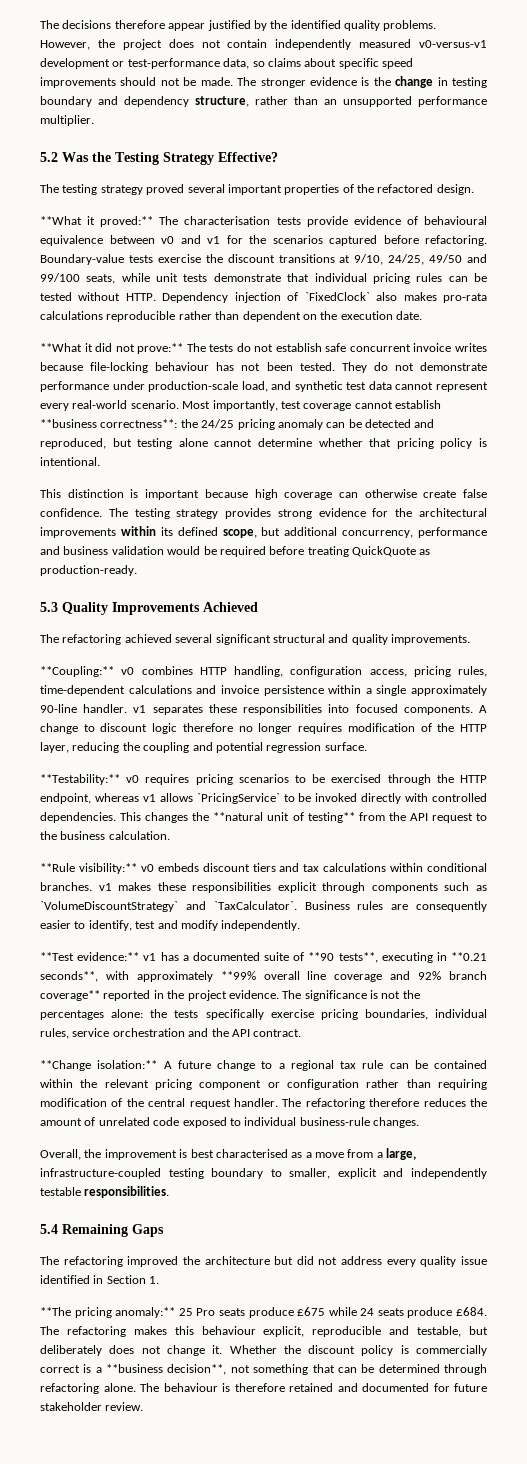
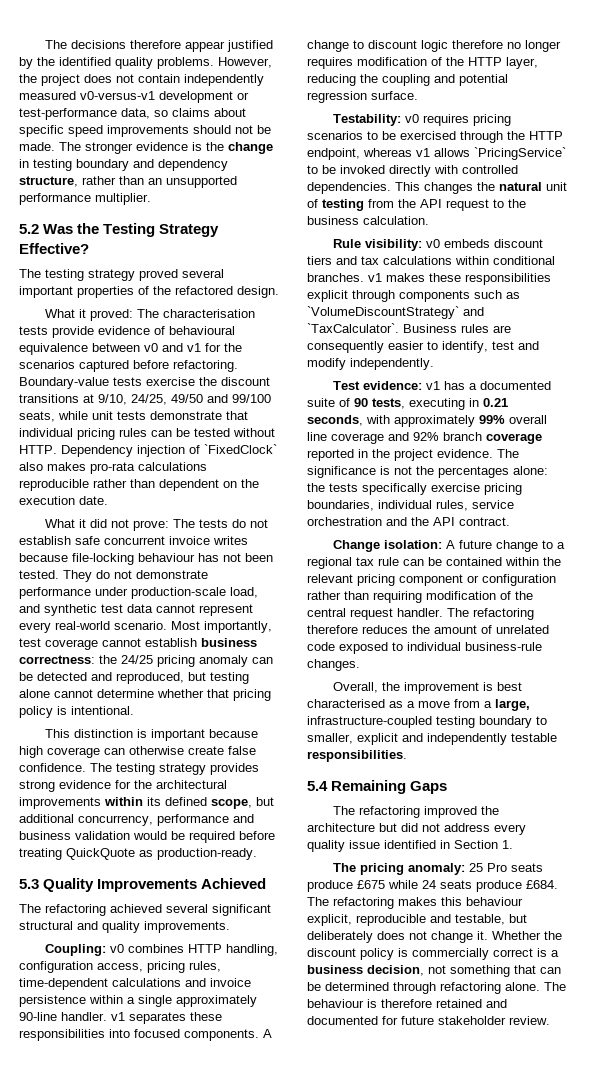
[40,216,154,227] **What it proved:** -> [44,309,133,321] What it proved:
[40,343,82,352] **What -> [44,519,75,528] What
[137,343,184,354] prove:** -> [132,520,169,531] prove:
[40,419,178,428] **business correctness**: -> [201,638,257,647] [19,655,95,664] business correctness:
[40,666,114,677] **Coupling:** -> [44,944,106,956] Coupling:
[40,774,120,785] **Testability:** -> [332,114,401,126] Testability:
[213,812,264,821] **natural -> [499,182,542,191] natural
[307,812,355,823] testing** -> [322,199,364,211] testing
[40,863,137,874] **Rule visibility:** -> [332,239,422,251] Rule visibility:
[40,952,140,961] **Test evidence:** -> [332,381,422,390] Test evidence:
[308,952,488,963] [40,971,98,982] **90 tests**, executing in **0.21 seconds**, -> [354,398,508,410] [307,415,363,426] 90 tests, executing in 0.21 seconds,
[220,971,256,980] **99% -> [479,415,505,424] 99%
[40,990,100,1001] coverage** -> [486,433,542,444] coverage
[40,1060,158,1071] **Change isolation:** -> [332,540,442,552] Change isolation:
[40,1307,176,1318] **The pricing anomaly:** -> [332,863,465,875] The pricing anomaly:
[106,1364,227,1375] **business decision**, -> [307,965,424,976] business decision,

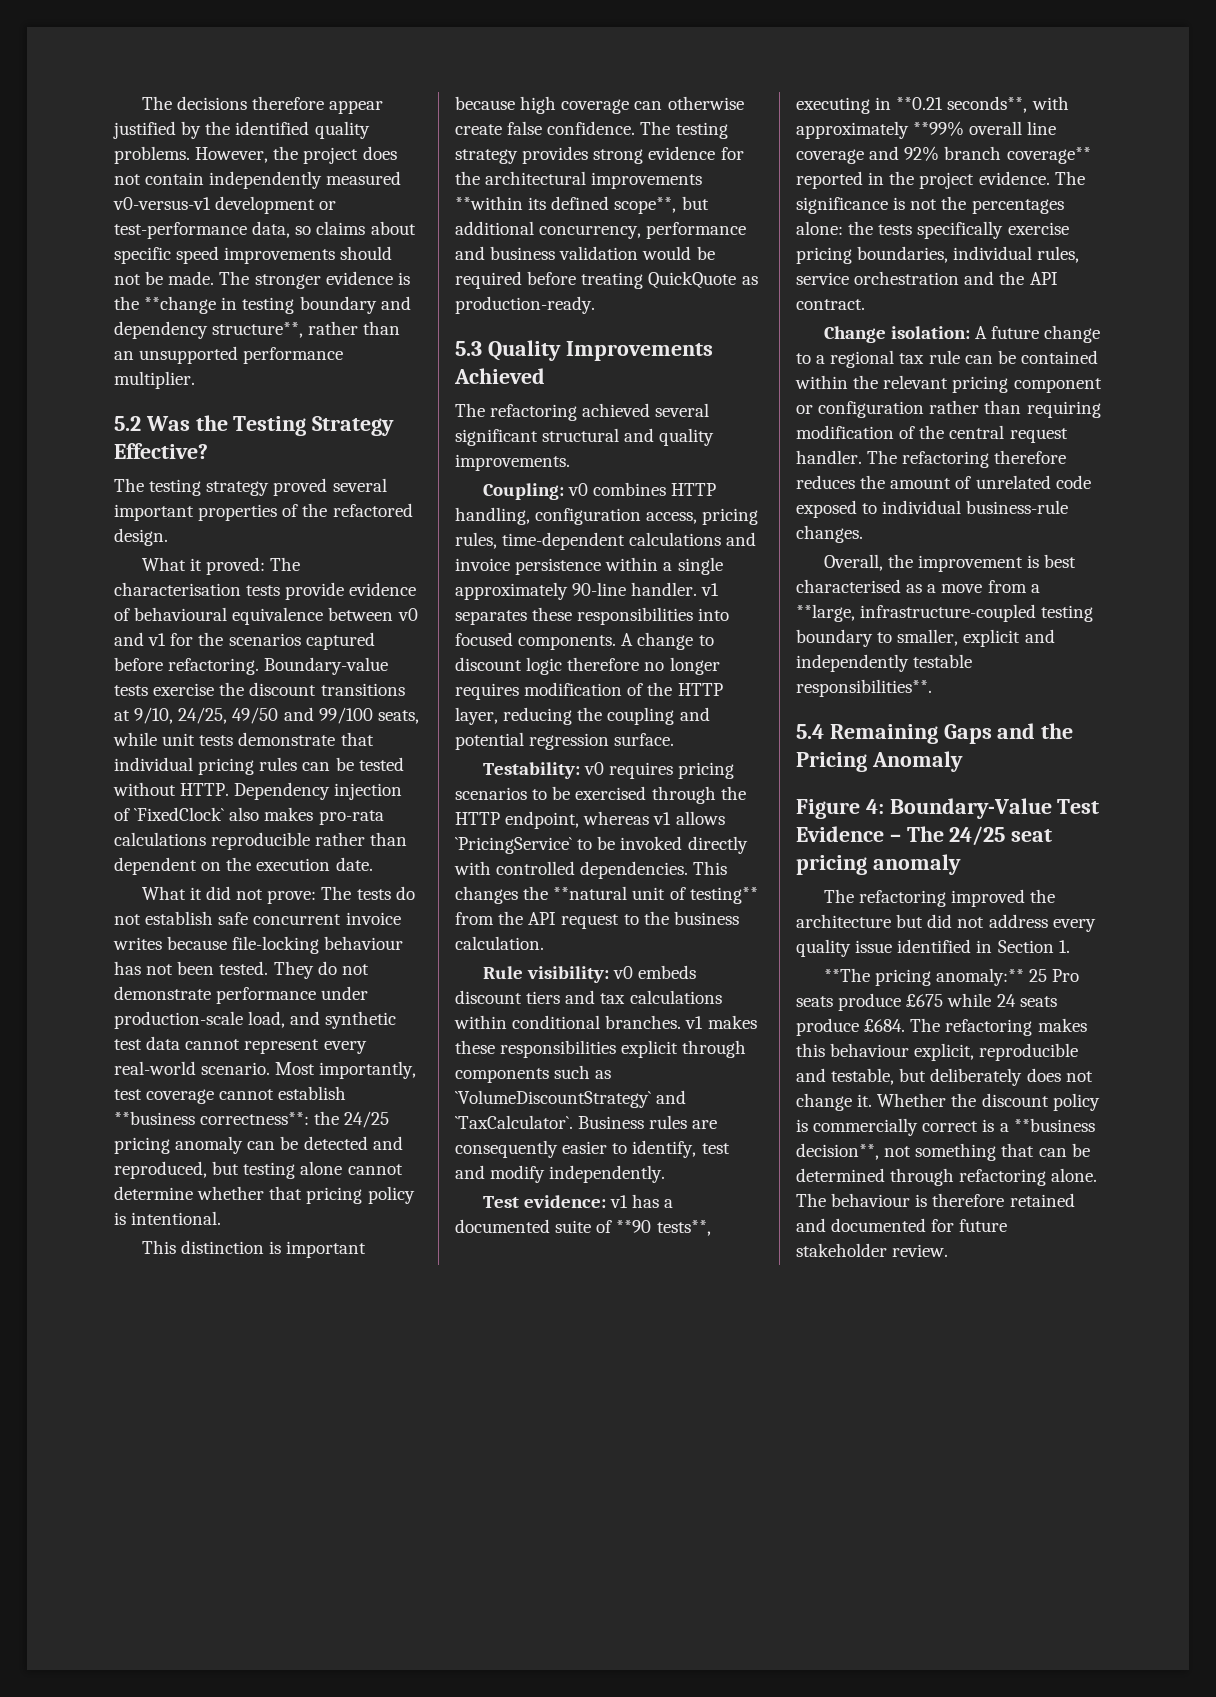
[228,142,273,154] change -> [144,296,217,314] **change
[19,176,78,187] structure, -> [212,322,304,338] structure**,
[201,638,257,647] [19,655,95,664] business correctness: -> [114,1111,310,1125] **business correctness**:
[104,797,143,806] within -> [455,196,523,210] **within
[211,799,252,809] scope, -> [614,197,677,214] scope**,
[499,182,542,191] natural -> [553,886,628,900] **natural
[322,199,364,211] testing -> [689,887,758,904] testing**
[354,398,508,410] [307,415,363,426] 90 tests, executing in 0.21 seconds, -> [616,1220,711,1236] [796,96,1028,114] **90 tests**, executing in **0.21 seconds**,
[479,415,505,424] 99% -> [913,121,965,136] **99%
[486,433,542,444] coverage -> [1006,147,1091,164] coverage**
[495,699,530,711] large, -> [796,604,855,622] **large,
[307,750,407,762] responsibilities. -> [796,679,932,697] responsibilities**.
(448, 787) none -> [997,723,1074,739] [796,751,963,772] [796,798,1100,819] [796,826,1053,846] [796,854,961,875] and the Pricing Anomaly // Figure 4: Boundary-Value Test Evidence – The 24/25 seat pricing anomaly
[332,863,465,875] The pricing anomaly: -> [823,968,1025,986] **The pricing anomaly:**
[307,965,424,976] business decision, -> [1013,1118,1095,1132] [796,1143,879,1160] **business decision**,

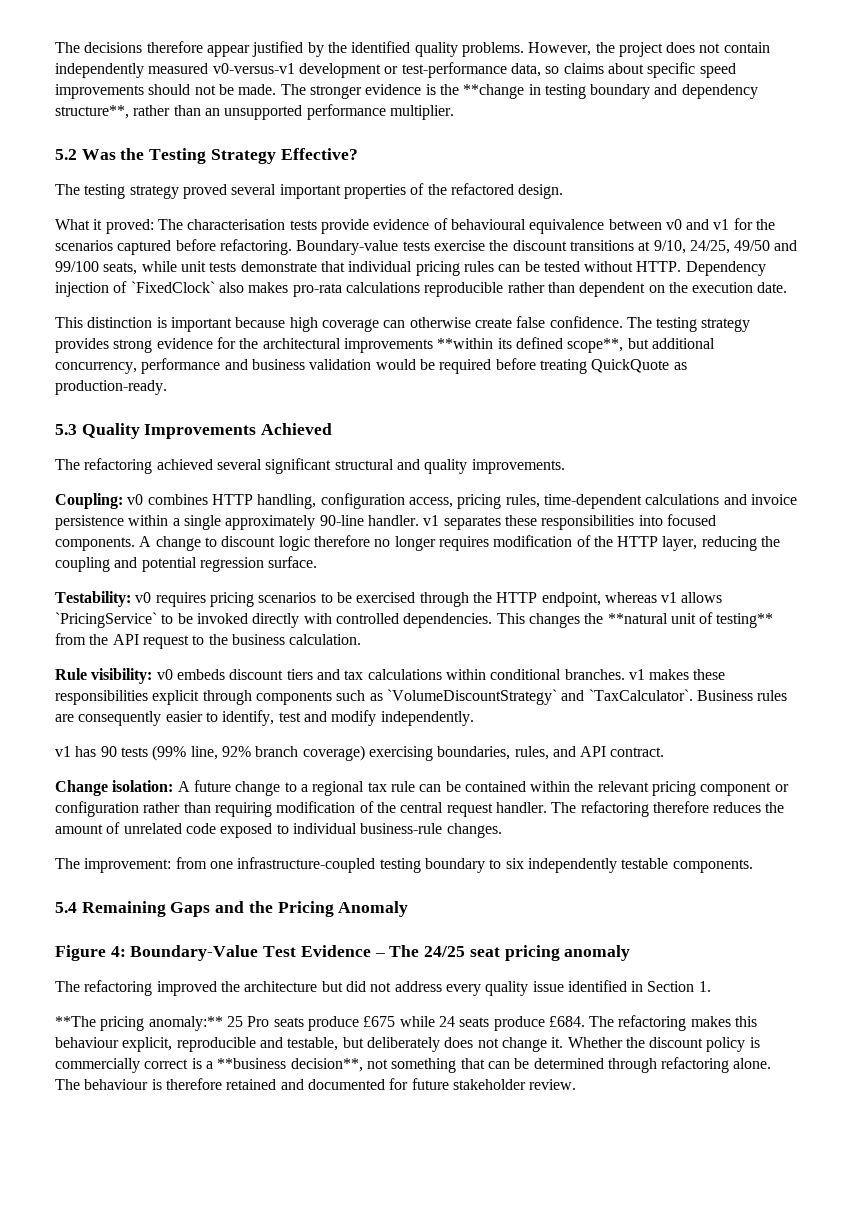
[141,886,415,904] [114,911,401,925] [113,936,404,954] [114,961,369,979] [114,986,369,1004] [114,1011,397,1029] [114,1036,367,1054] [114,1061,417,1079] [114,1086,347,1104] [114,1111,390,1128] [114,1136,403,1154] [114,1161,403,1179] [114,1186,415,1204] [114,1211,222,1225] // What it did not prove: The tests do not establish safe concurrent invoice writes because file-locking behaviour has not been tested. They do not demonstrate performance under production-scale load, and synthetic test data cannot represent every real-world scenario. Most importantly, test coverage cannot establish **business correctness**: the 24/25 pricing anomaly can be detected and reproduced, but testing alone cannot determine whether that pricing policy is intentional. -> (788, 287) none
[482,1194,674,1208] [455,1219,711,1236] [796,96,1069,114] [796,121,1057,139] [796,146,1091,164] [796,171,1085,189] [796,196,1064,214] [796,221,1069,239] [796,246,1080,264] [796,271,1025,285] Test evidence: v1 has a documented suite of **90 tests**, executing in **0.21 seconds**, with approximately **99% overall line coverage and 92% branch coverage** reported in the project evidence. The significance is not the percentages alone: the tests specifically exercise pricing boundaries, individual rules, service orchestration and the -> [55,745,576,761] v1 has 90 tests (99% line, 92% branch coverage) exercising boundaries, rules, and
[823,554,1077,572] [796,579,1040,593] [796,604,855,622] Overall, the improvement is best characterised as a move from a **large, -> [55,857,233,873] The improvement: from one
[897,629,1055,647] smaller, explicit and -> [505,858,524,869] six
[796,679,932,697] responsibilities**. -> [672,859,753,873] components.

